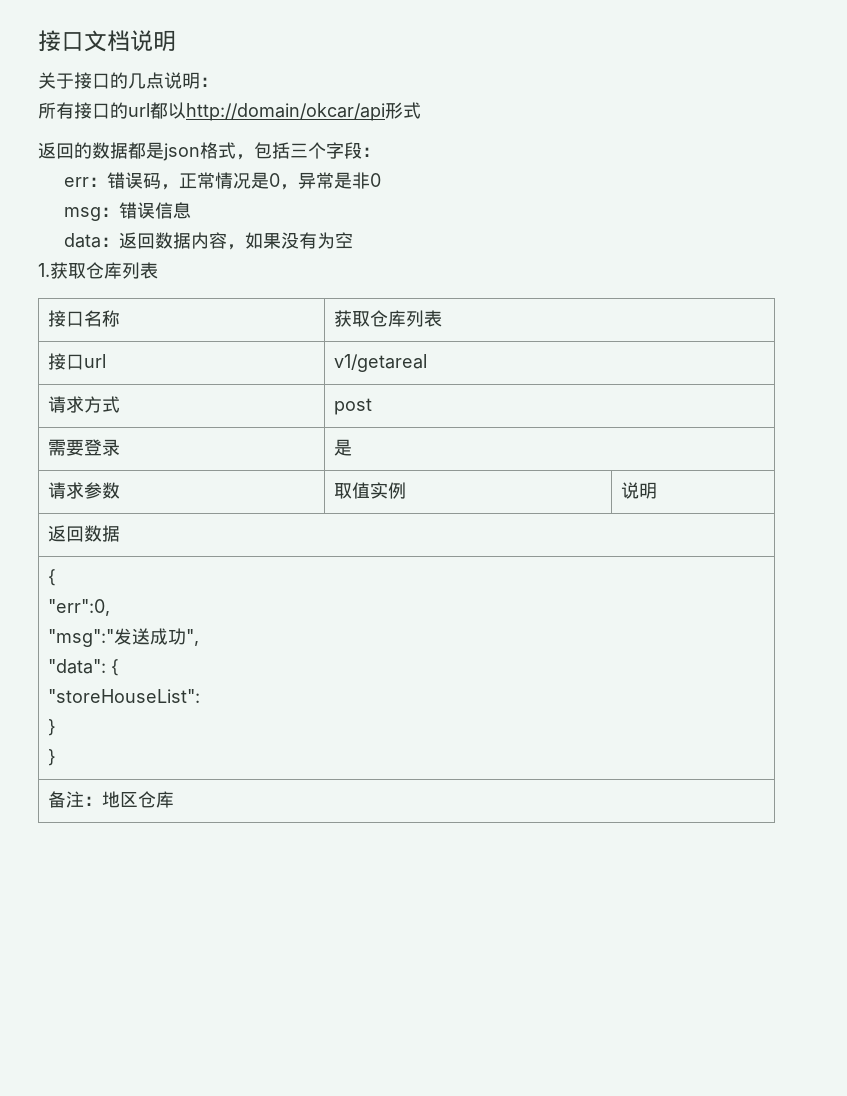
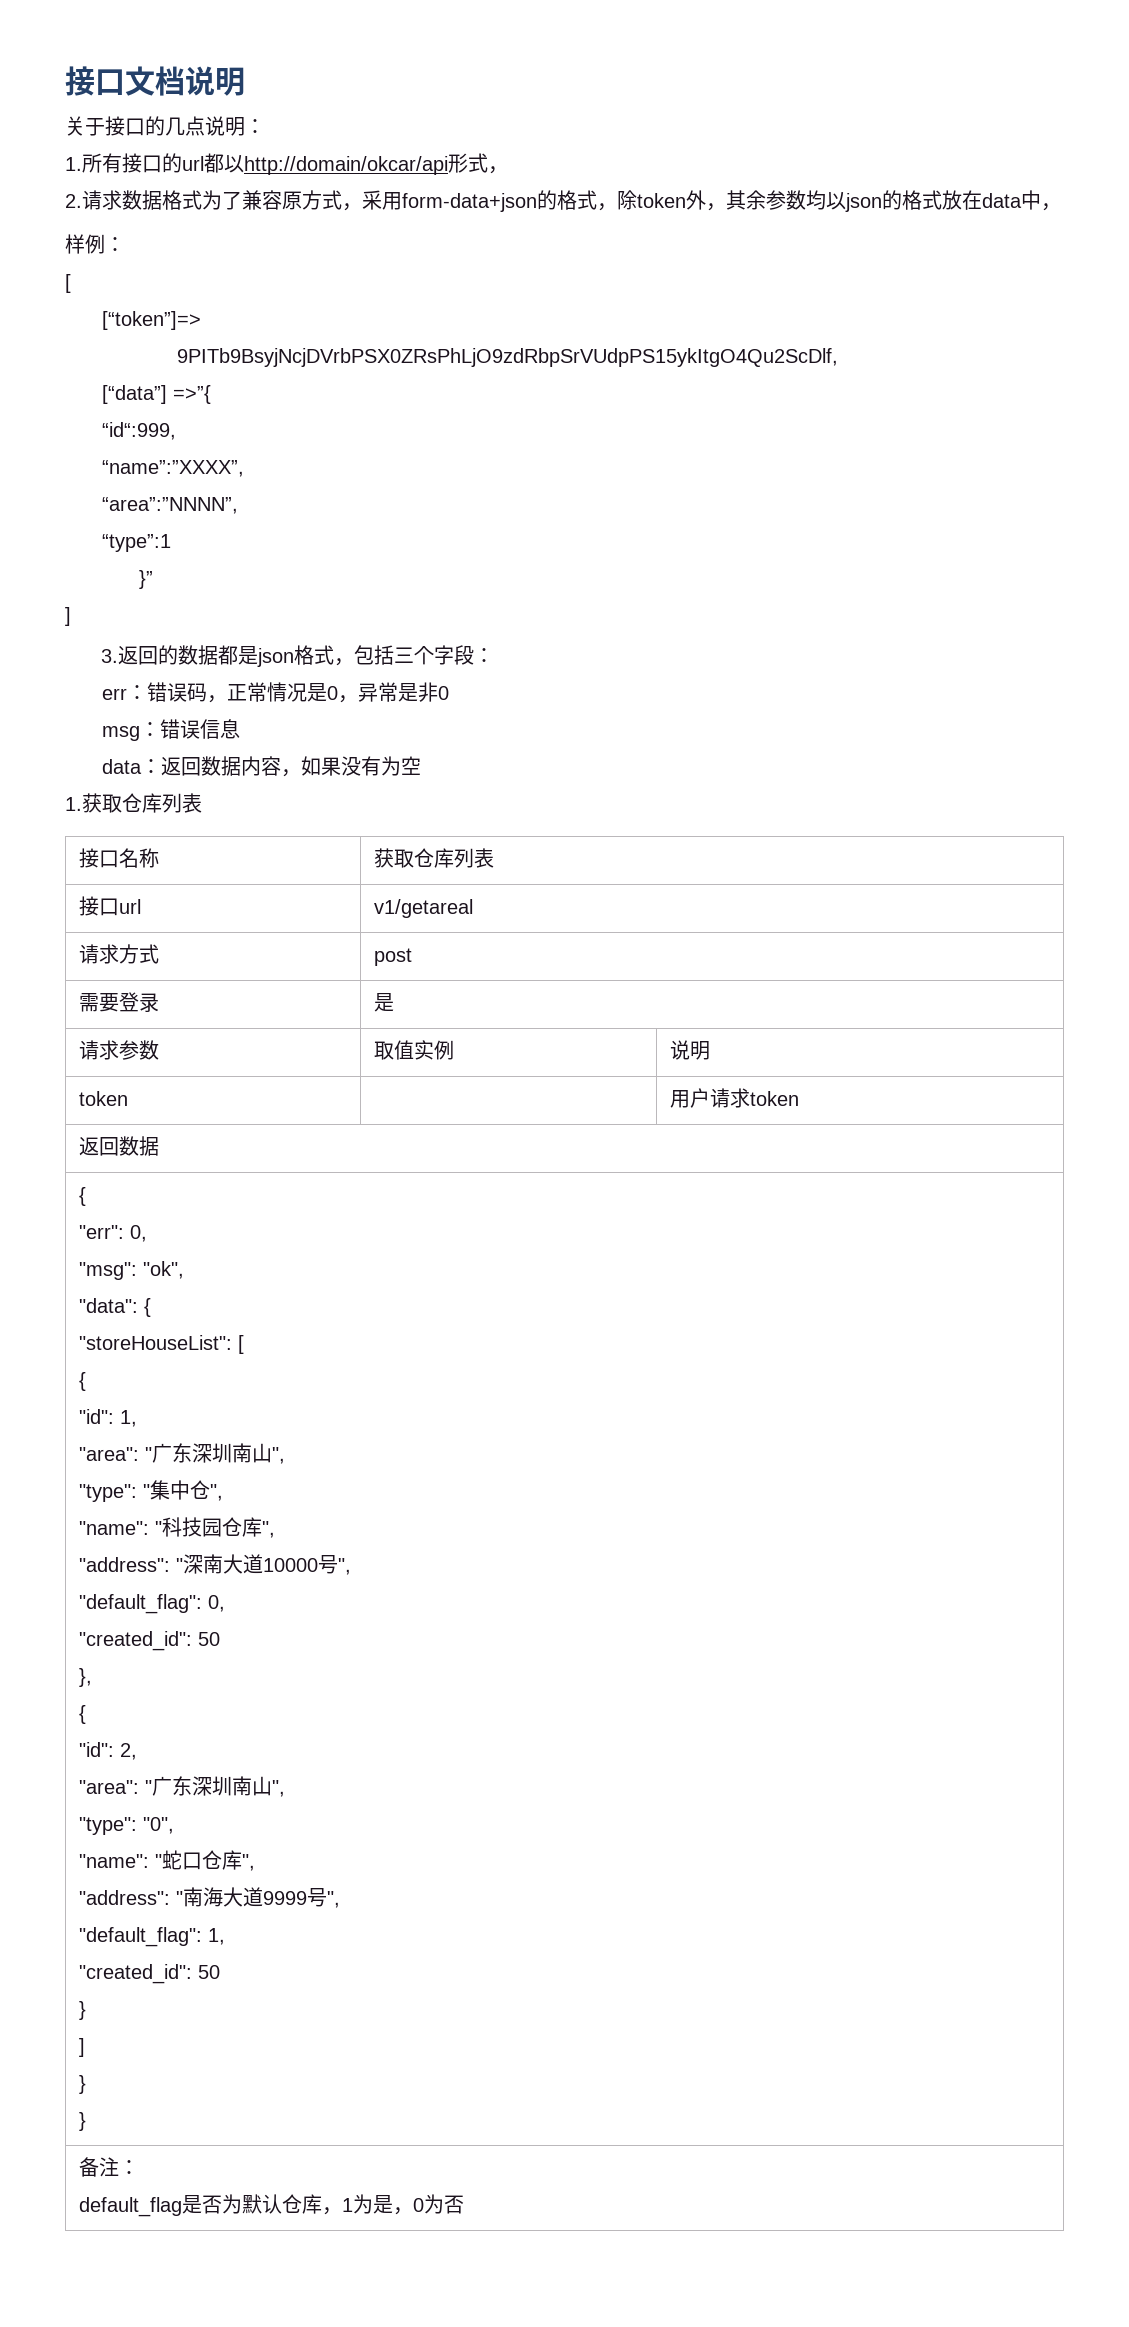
(218, 82) none -> [65,157,82,171] 1.
(421, 110) // -> [488,166,508,174] [65,190,1061,212] [65,234,125,254] [65,274,71,293] [102,311,202,330] [176,348,838,367] [102,385,212,404] [102,422,177,440] [102,460,245,477] [102,497,239,514] [102,534,172,552] [139,570,154,589] [65,607,71,626] [101,649,119,663] ， // 2.请求数据格式为了兼容原方式，采用form-data+json的格式，除token外，其余参数均以json的格式放在data中， // 样例： // [ // [“token”]=> // 9PITb9BsyjNcjDVrbPSX0ZRsPhLjO9zdRbpSrVUdpPS15ykItgO4Qu2ScDlf, // [“data”] =>”{ // “id“:999, // “name”:”XXXX”, // “area”:”NNNN”, // “type”:1 // }” // ] // 3.
(658, 490) none -> [79,1091,129,1106] [670,1088,800,1108] // token | | 用户请求token
[48,599,111,616] [48,628,200,647] [48,659,120,676] [48,689,201,703] [48,719,57,736] [48,749,57,766] [48,791,175,808] "err":0, // "msg":"发送成功", // "data": { // "storeHouseList": // } // } // 备注：地区仓库 -> [79,1225,148,1242] [79,1261,185,1280] [79,1298,152,1317] [79,1335,245,1354] [79,1372,87,1391] [79,1409,138,1427] [79,1443,286,1464] [79,1480,224,1502] [79,1517,276,1538] [79,1554,352,1575] [79,1594,226,1614] [79,1631,221,1651] [79,1668,93,1687] [79,1705,87,1724] [79,1742,138,1760] [79,1776,286,1797] [79,1817,175,1835] [79,1850,256,1871] [79,1887,341,1908] [79,1927,226,1947] [79,1964,221,1984] [79,2001,87,2020] [79,2038,86,2057] [79,2075,87,2094] [79,2112,87,2131] [79,2157,140,2177] [79,2194,465,2217] "err": 0, // "msg": "ok", // "data": { // "storeHouseList": [ // { // "id": 1, // "area": "广东深圳南山", // "type": "集中仓", // "name": "科技园仓库", // "address": "深南大道10000号", // "default_flag": 0, // "created_id": 50 // }, // { // "id": 2, // "area": "广东深圳南山", // "type": "0", // "name": "蛇口仓库", // "address": "南海大道9999号", // "default_flag": 1, // "created_id": 50 // } // ] // } // } // 备注： // default_flag是否为默认仓库，1为是，0为否

